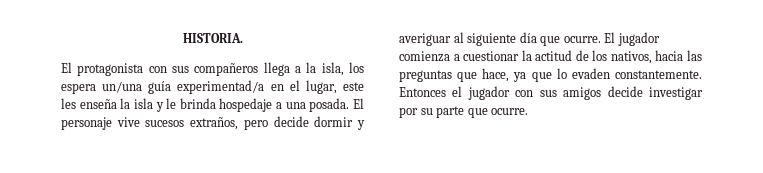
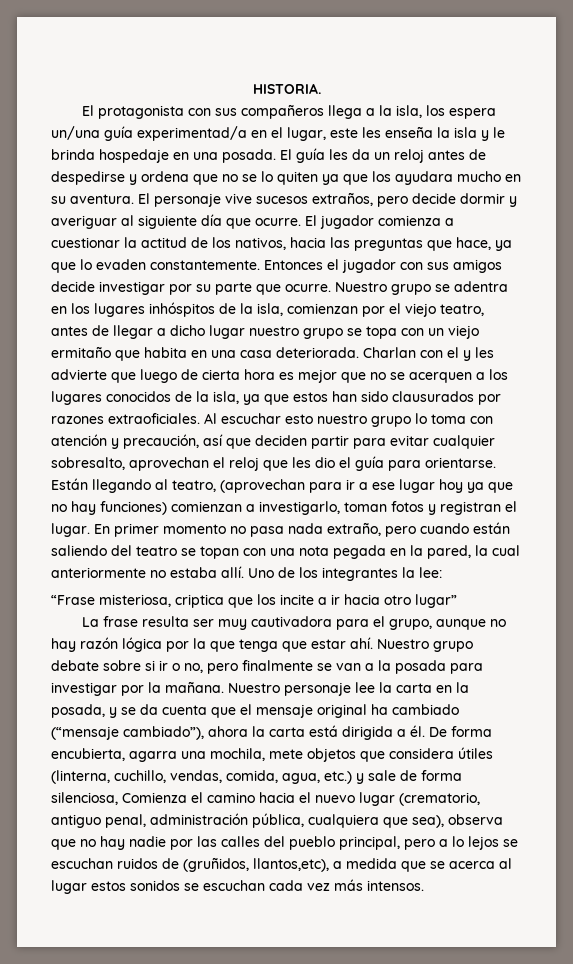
[276,102,283,109] a -> [173,152,189,160] en
(364, 103) none -> [296,148,486,163] [51,171,521,185] [51,193,150,204] guía les da un reloj antes de despedirse y ordena que no se lo quiten ya que los ayudara mucho en su aventura. El
(529, 111) none -> [335,281,508,295] [51,302,484,317] [51,325,479,339] [51,346,494,361] [51,369,508,383] [51,391,501,405] [51,413,493,427] [51,434,495,449] [51,456,496,471] [51,478,513,493] [51,501,517,515] [51,522,510,537] [51,545,520,559] [51,566,442,581] [51,594,457,608] [82,616,507,630] [51,637,473,652] [51,660,483,674] [51,681,469,696] [51,704,459,718] [51,725,492,740] [51,747,493,762] [51,770,462,784] [51,792,480,806] [51,813,503,828] [51,836,518,850] [51,857,512,872] [51,879,424,894] Nuestro grupo se adentra en los lugares inhóspitos de la isla, comienzan por el viejo teatro, antes de llegar a dicho lugar nuestro grupo se topa con un viejo ermitaño que habita en una casa deteriorada. Charlan con el y les advierte que luego de cierta hora es mejor que no se acerquen a los lugares conocidos de la isla, ya que estos han sido clausurados por razones extraoficiales. Al escuchar esto nuestro grupo lo toma con atención y precaución, así que deciden partir para evitar cualquier sobresalto, aprovechan el reloj que les dio el guía para orientarse. Están llegando al teatro, (aprovechan para ir a ese lugar hoy ya que no hay funciones) comienzan a investigarlo, toman fotos y registran el lugar. En primer momento no pasa nada extraño, pero cuando están saliendo del teatro se topan con una nota pegada en la pared, la cual anteriormente no estaba allí. Uno de los integrantes la lee: // “Frase misteriosa, criptica que los incite a ir hacia otro lugar” // La frase resulta ser muy cautivadora para el grupo, aunque no hay razón lógica por la que tenga que estar ahí. Nuestro grupo debate sobre si ir o no, pero finalmente se van a la posada para investigar por la mañana. Nuestro personaje lee la carta en la posada, y se da cuenta que el mensaje original ha cambiado (“mensaje cambiado”), ahora la carta está dirigida a él. De forma encubierta, agarra una mochila, mete objetos que considera útiles (linterna, cuchillo, vendas, comida, agua, etc.) y sale de forma silenciosa, Comienza el camino hacia el nuevo lugar (crematorio, antiguo penal, administración pública, cualquiera que sea), observa que no hay nadie por las calles del pueblo principal, pero a lo lejos se escuchan ruidos de (gruñidos, llantos,etc), a medida que se acerca al lugar estos sonidos se escuchan cada vez más intensos.

